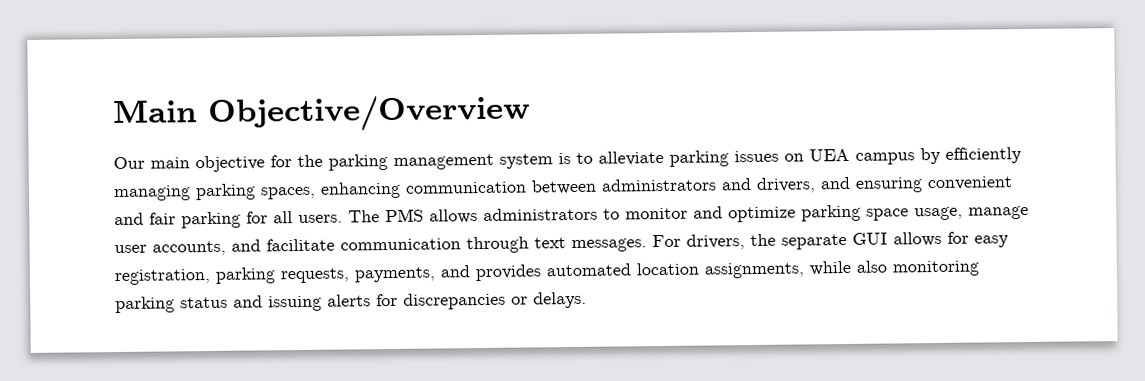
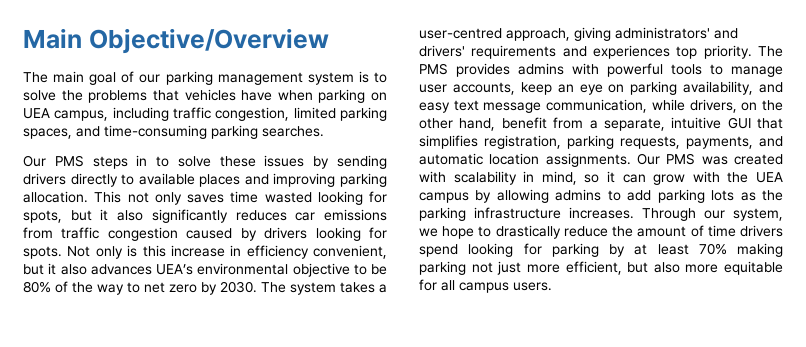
[113,154,323,173] Our main objective for the -> [23,71,161,85] The main goal of our
[598,147,1022,167] [113,176,1013,202] [114,204,1029,229] [114,231,1009,256] alleviate parking issues on UEA campus by efficiently managing parking spaces, enhancing communication between administrators and drivers, and ensuring convenient and fair parking for all users. The PMS allows administrators to monitor and optimize parking space usage, manage user accounts, and facilitate communication through text messages. For drivers, the separate GUI allows for easy -> [23,89,387,103] [23,107,387,121] [23,125,324,139] [23,155,387,169] [23,173,387,187] [23,191,387,205] [23,209,388,223] [23,227,387,241] [23,245,387,259] [23,263,387,277] [23,281,387,295] [419,27,738,41] [419,45,783,59] [419,63,783,77] [419,81,783,95] [419,99,783,113] [419,117,783,131] [419,135,478,149] solve the problems that vehicles have when parking on UEA campus, including traffic congestion, limited parking spaces, and time-consuming parking searches. // Our PMS steps in to solve these issues by sending drivers directly to available places and improving parking allocation. This not only saves time wasted looking for spots, but it also significantly reduces car emissions from traffic congestion caused by drivers looking for spots. Not only is this increase in efficiency convenient, but it also advances UEA’s environmental objective to be 80% of the way to net zero by 2030. The system takes a user-centred approach, giving administrators' and drivers' requirements and experiences top priority. The PMS provides admins with powerful tools to manage user accounts, keep an eye on parking availability, and easy text message communication, while drivers, on the other hand, benefit from a separate, intuitive GUI that simplifies
[475,260,979,282] [115,291,587,314] provides automated location assignments, while also monitoring parking status and issuing alerts for discrepancies or delays. -> [419,153,783,167] [419,171,783,185] [419,189,784,203] [419,207,783,221] [419,225,783,239] [419,243,783,257] [419,261,783,275] [419,279,552,293] automatic location assignments. Our PMS was created with scalability in mind, so it can grow with the UEA campus by allowing admins to add parking lots as the parking infrastructure increases. Through our system, we hope to drastically reduce the amount of time drivers spend looking for parking by at least 70% making parking not just more efficient, but also more equitable for all campus users.

